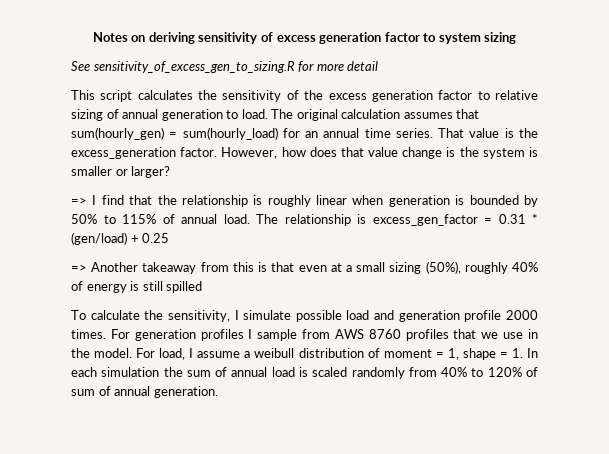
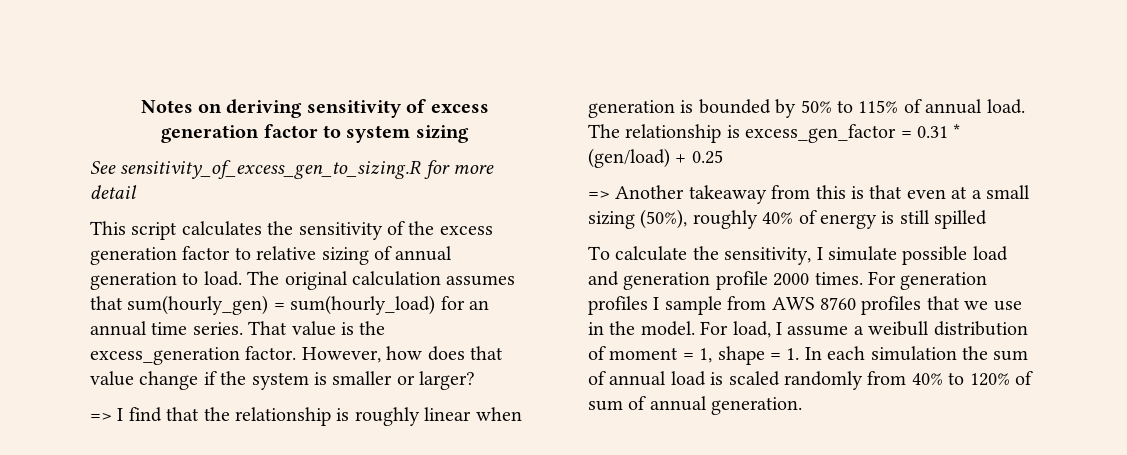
[446,147,456,157] is -> [203,371,217,385] if

